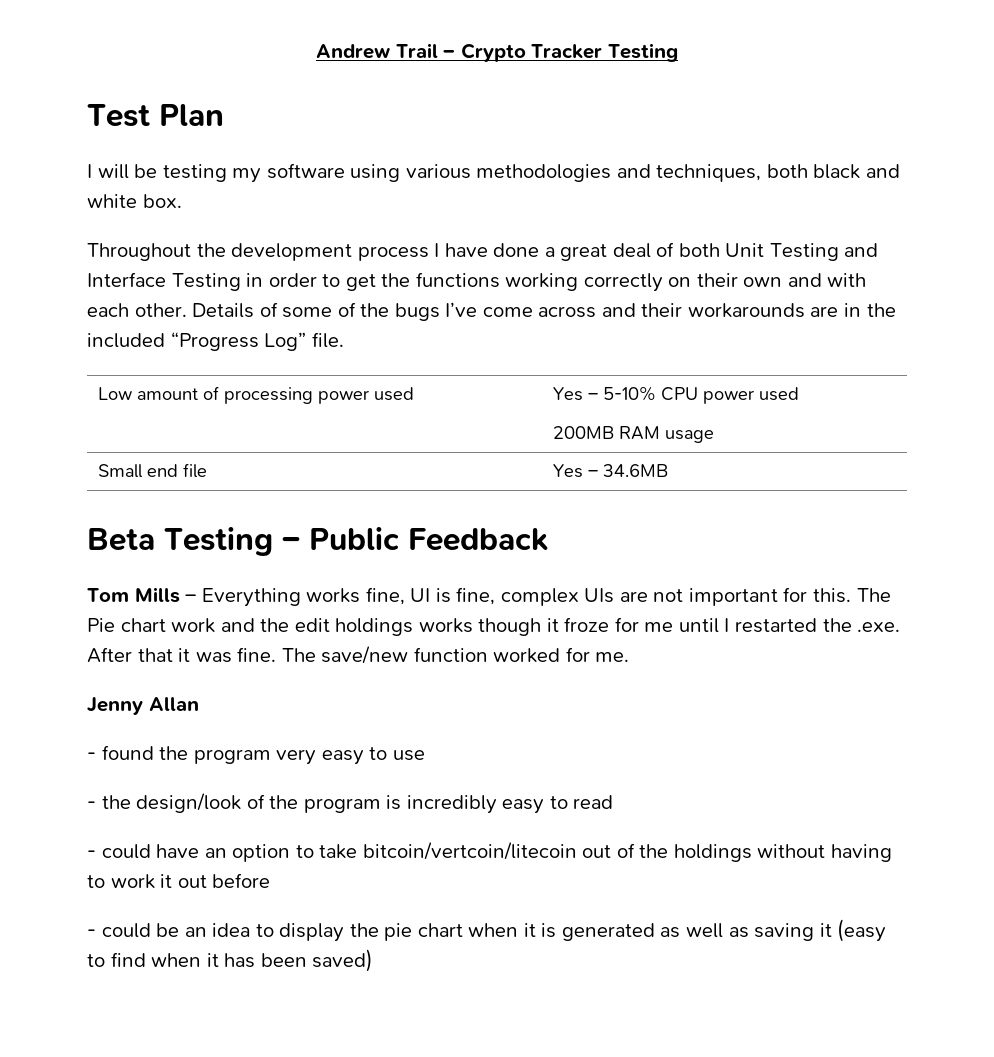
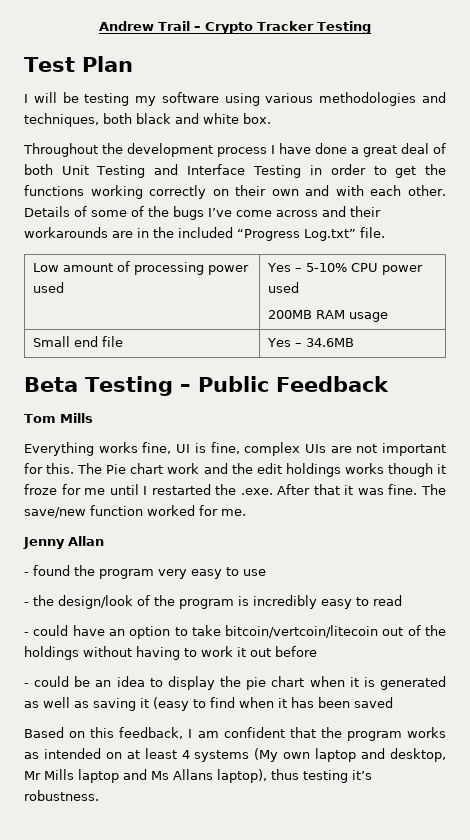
[264,332,307,351] Log” -> [304,229,356,241] Log.txt”
[185,594,197,602] – -> (93, 418) //
[312,949,374,972] saved) -> [354,697,393,708] [24,727,447,741] [24,748,447,762] [24,769,372,783] [24,790,99,801] saved // Based on this feedback, I am confident that the program works as intended on at least 4 systems (My own laptop and desktop, Mr Mills laptop and Ms Allans laptop), thus testing it’s robustness.

